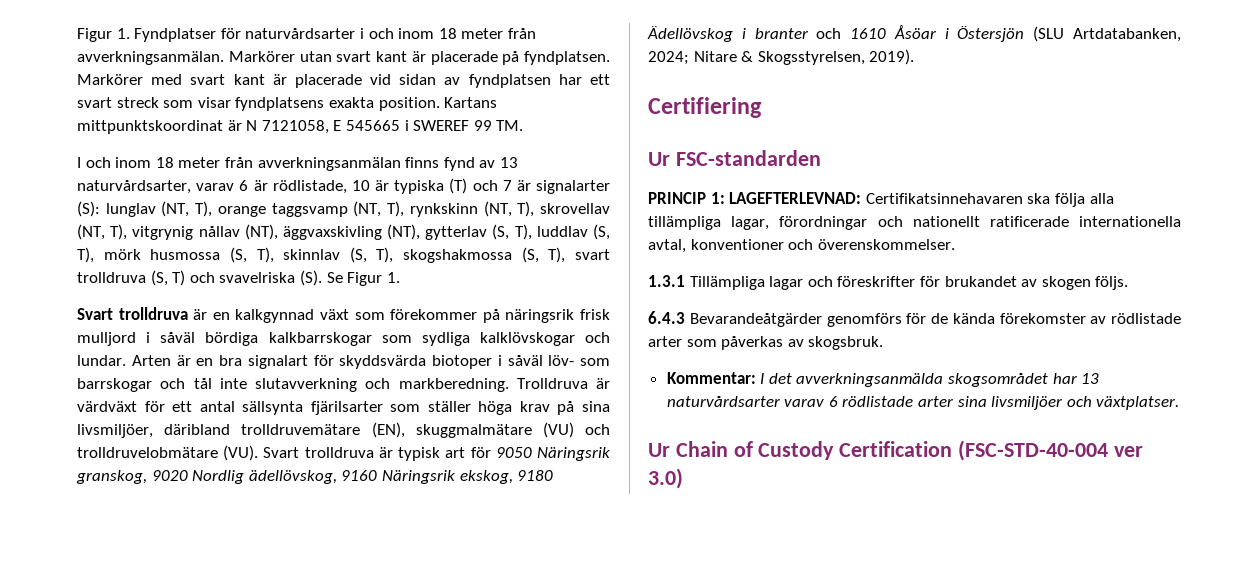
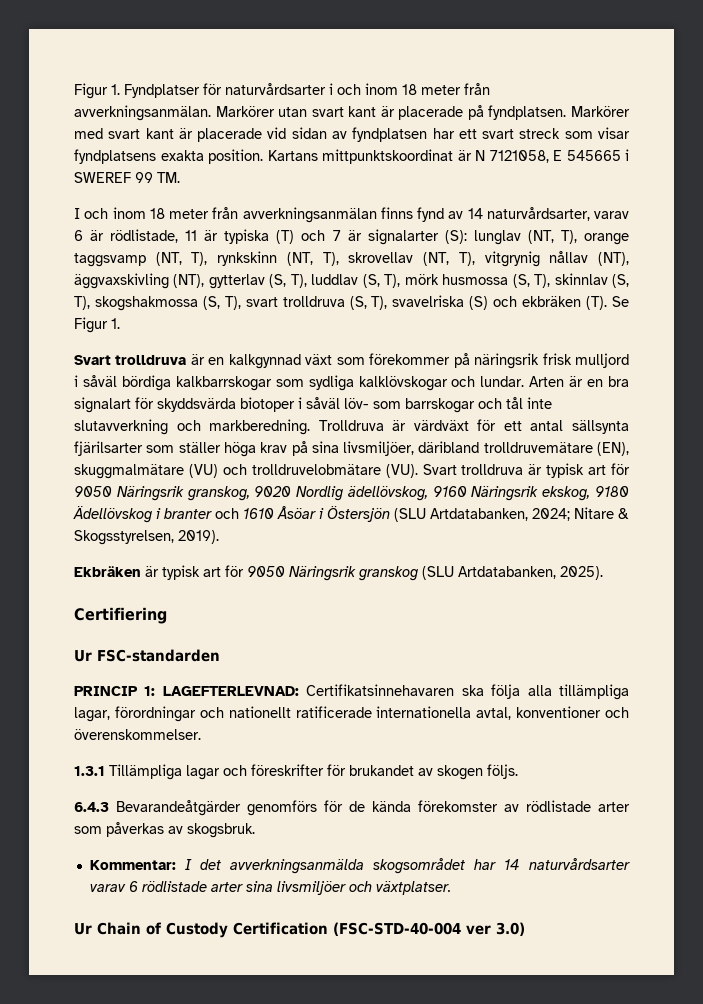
[499,157,518,168] 13 -> [467,208,483,219] 14
[351,180,370,191] 10 -> [185,230,198,241] 11
[172,270,322,286] T) och svavelriska (S). -> [371,295,608,310] T), svavelriska (S) och ekbräken (T).
(915, 57) none -> [74,565,603,581] // Ekbräken är typisk art för 9050 Näringsrik granskog (SLU Artdatabanken, 2025).
[1081,373,1100,384] 13 -> [503,859,520,870] 14

